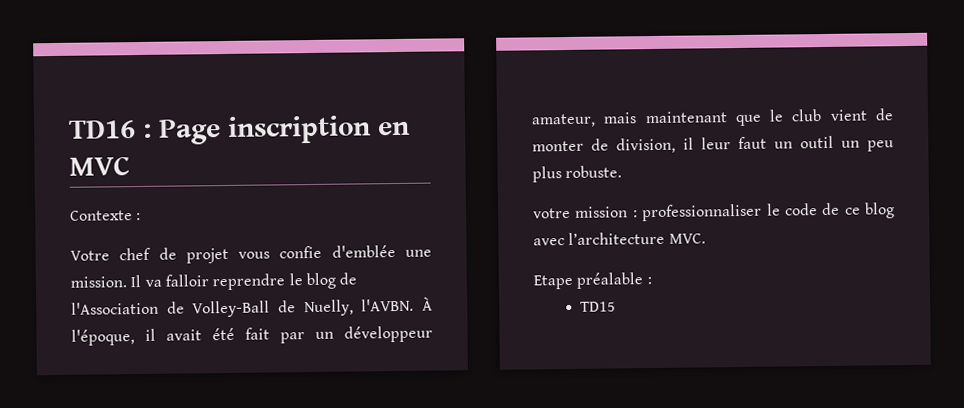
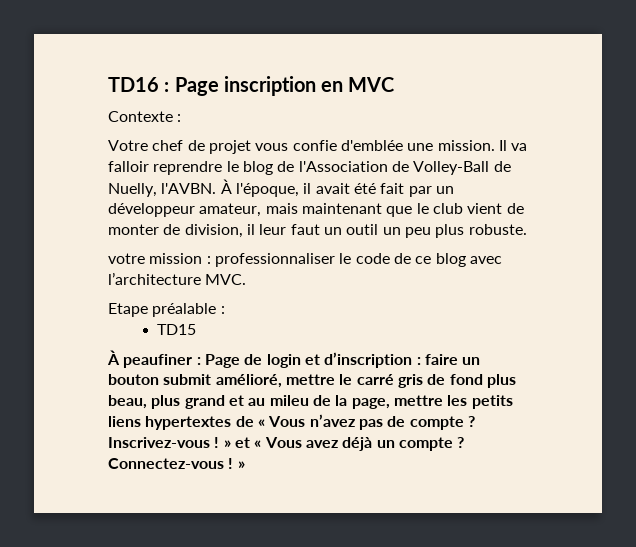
(617, 306) none -> [107,350,481,368] [108,374,516,388] [108,395,513,409] [108,414,475,430] [108,437,465,451] [108,458,245,469] // À peaufiner : Page de login et d’inscription : faire un bouton submit amélioré, mettre le carré gris de fond plus beau, plus grand et au mileu de la page, mettre les petits liens hypertextes de « Vous n’avez pas de compte ? Inscrivez-vous ! » et « Vous avez déjà un compte ? Connectez-vous ! »

